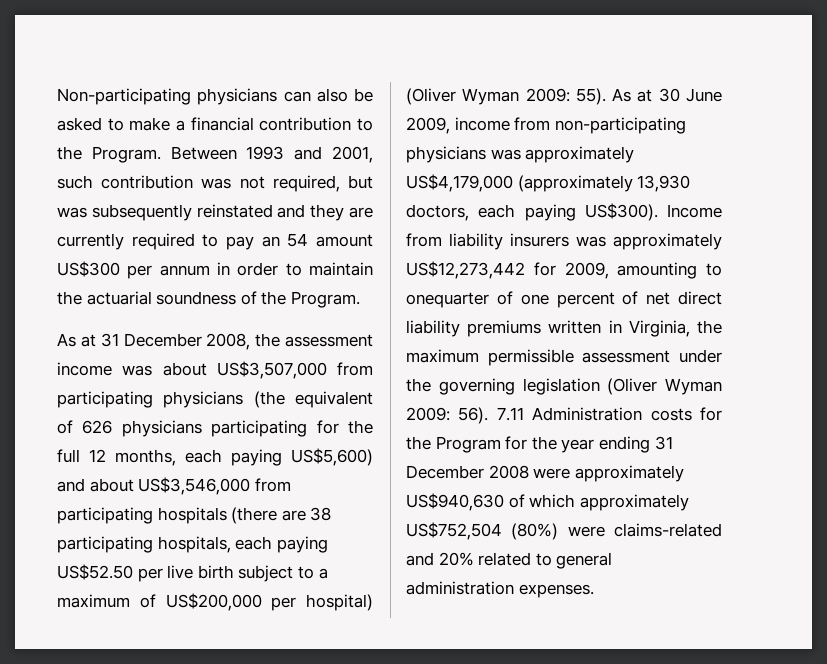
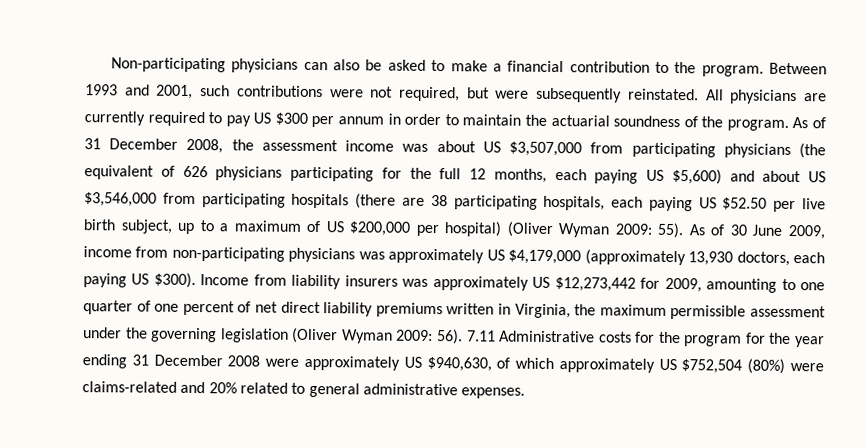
[91,146,161,163] Program. -> [701,65,764,77] program.
[101,175,232,189] contribution was -> [236,85,364,98] contributions were
[57,204,345,221] was subsequently reinstated and they -> [495,87,798,105] were subsequently reinstated. All physicians
[261,233,373,247] [57,261,120,277] an 54 amount US$300 -> [253,112,308,125] US $300
[290,291,360,308] [57,333,96,347] Program. // As at -> [726,117,826,131] program. As of
[216,361,327,379] US$3,507,000 -> [482,141,583,157] US $3,507,000
[291,448,373,466] [57,477,251,495] US$5,600) and about US$3,546,000 -> [646,168,826,185] [84,192,157,207] US $5,600) and about US $3,546,000
[57,564,133,580] US$52.50 -> [698,197,768,210] US $52.50
[238,565,294,582] subject -> [120,219,195,235] subject, up
[165,593,262,611] US$200,000 -> [325,221,412,236] US $200,000
[637,89,653,102] at -> [710,224,726,236] of
[406,174,513,192] US$4,179,000 -> [486,249,582,265] US $4,179,000
[584,203,658,221] US$300). -> [131,272,196,289] US $300).
[406,261,525,279] US$12,273,442 -> [532,276,636,292] US $12,273,442
[406,292,489,308] onequarter -> [800,282,826,291] [83,300,133,315] one quarter
[532,407,643,421] Administration -> [499,330,596,343] Administrative
[435,436,501,453] Program -> [683,335,743,347] program
[406,493,504,511] US$940,630 -> [403,356,492,372] US $940,630,
[406,522,502,540] US$752,504 -> [658,358,743,374] US $752,504
[406,581,514,595] administration -> [362,383,458,396] administrative

